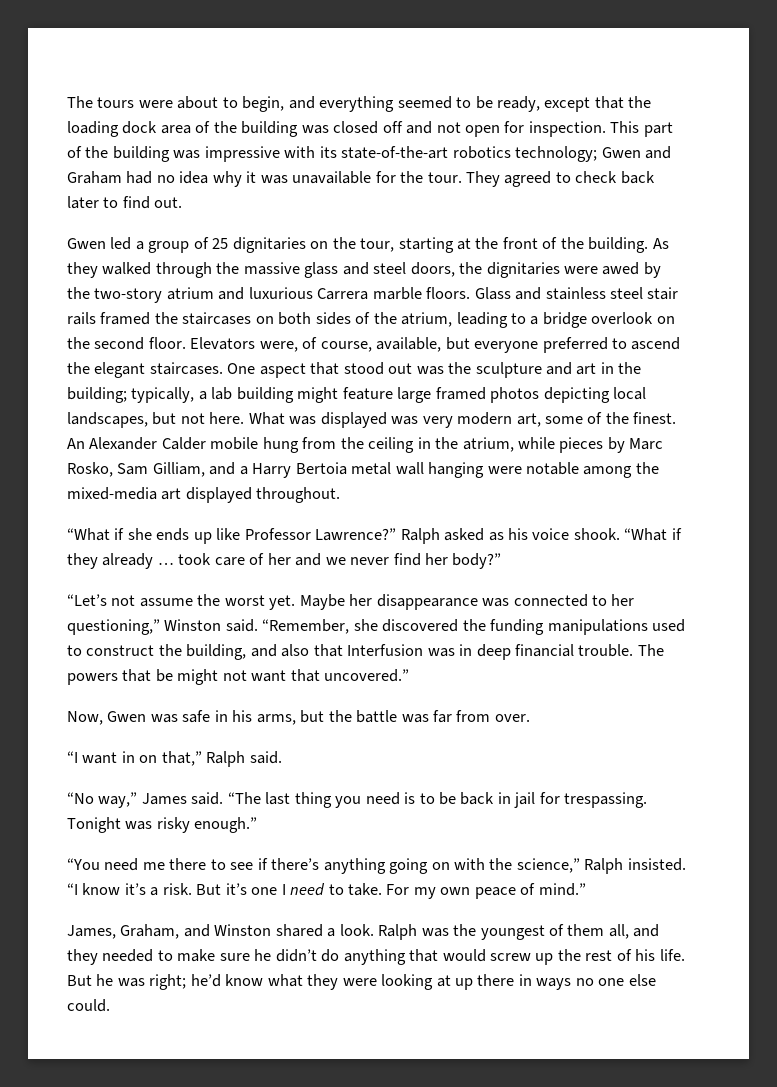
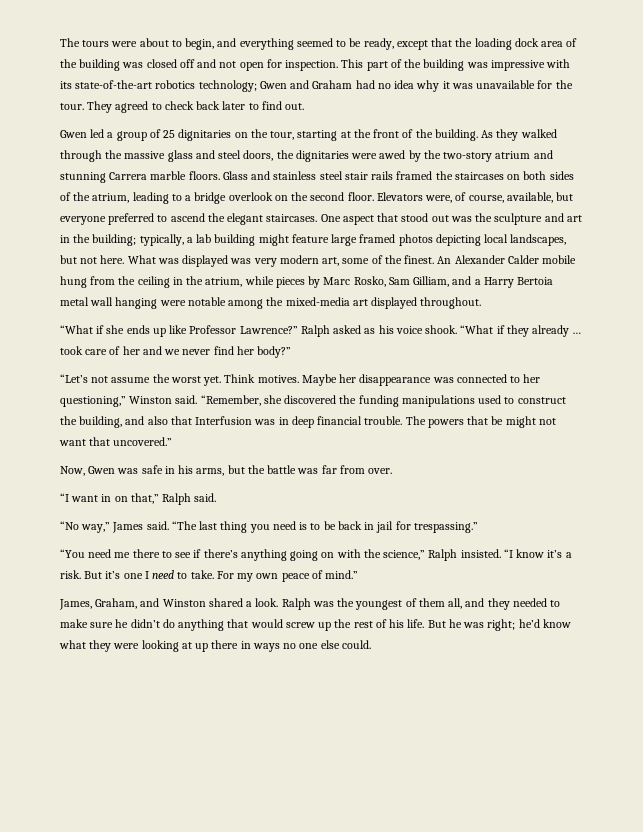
[248,287,313,299] luxurious -> [60,172,106,183] stunning
(296, 602) none -> [224,374,299,383] Think motives.
[564,792,648,808] [67,817,258,833] trespassing. Tonight was risky enough.” -> [413,522,478,533] trespassing.”

